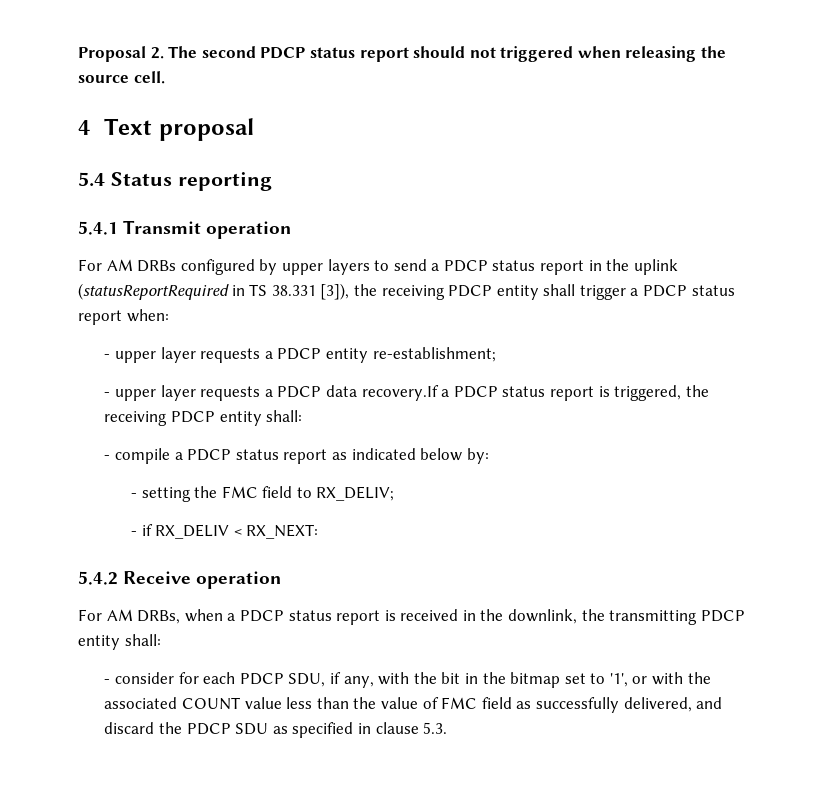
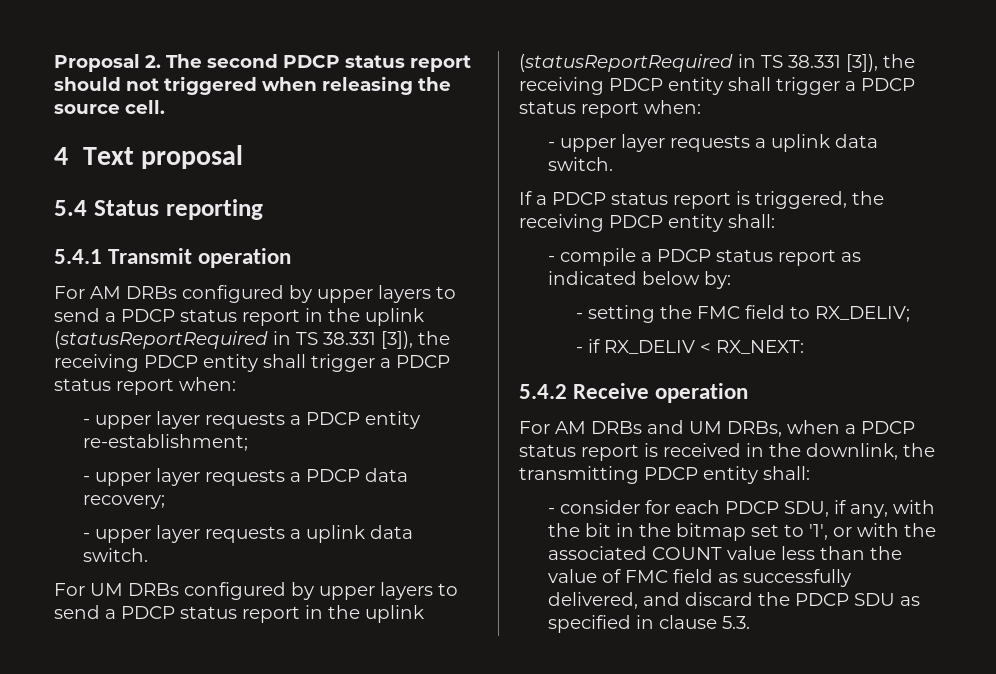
[361,385,439,401] recovery.If -> [82,495,165,509] [82,525,413,543] [82,548,148,562] [54,582,458,600] [54,605,424,623] [519,54,915,72] [519,77,915,95] [519,100,701,118] [547,134,878,152] [547,157,613,171] [519,191,532,205] recovery; // - upper layer requests a uplink data switch. // For UM DRBs configured by upper layers to send a PDCP status report in the uplink (statusReportRequired in TS 38.331 [3]), the receiving PDCP entity shall trigger a PDCP status report when: // - upper layer requests a uplink data switch. // If
(133, 615) none -> [591,420,722,434] DRBs and UM

